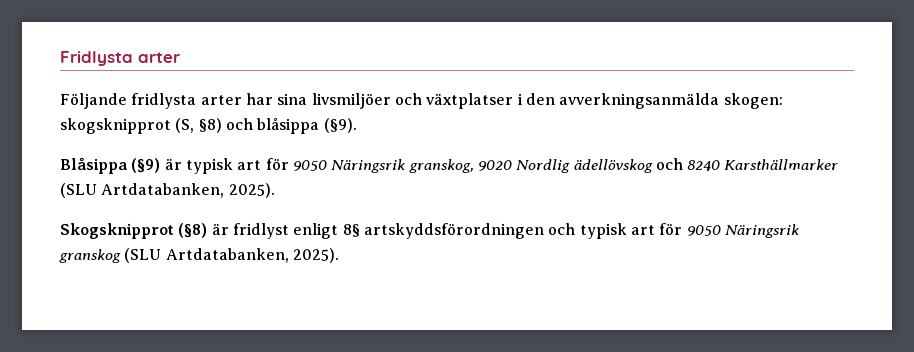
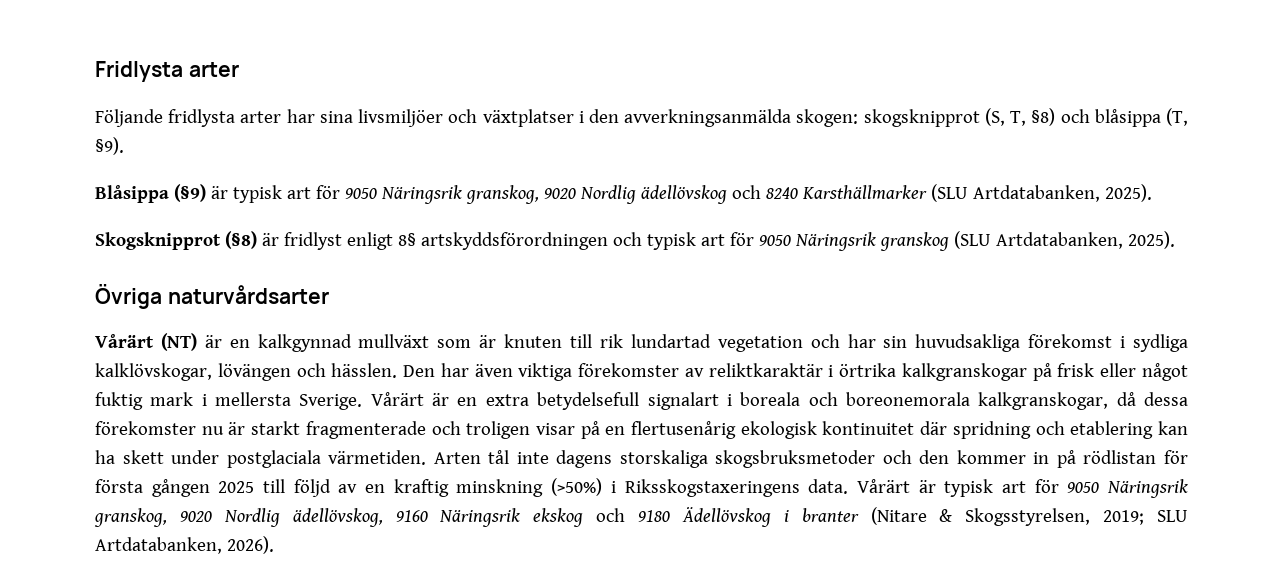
(195, 125) none -> [1010,111,1027,126] T,
[323,118,357,133] (§9). -> [1165,108,1188,126] [95,137,124,155] (T, §9).
(339, 255) none -> [95,284,329,309] [95,333,1189,352] [95,363,1188,381] [95,392,1189,410] [95,421,1189,439] [95,450,1188,468] [95,478,1189,498] [94,507,1188,527] [95,536,274,554] // Övriga naturvårdsarter // Vårärt (NT) är en kalkgynnad mullväxt som är knuten till rik lundartad vegetation och har sin huvudsakliga förekomst i sydliga kalklövskogar, lövängen och hässlen. Den har även viktiga förekomster av reliktkaraktär i örtrika kalkgranskogar på frisk eller något fuktig mark i mellersta Sverige. Vårärt är en extra betydelsefull signalart i boreala och boreonemorala kalkgranskogar, då dessa förekomster nu är starkt fragmenterade och troligen visar på en flertusenårig ekologisk kontinuitet där spridning och etablering kan ha skett under postglaciala värmetiden. Arten tål inte dagens storskaliga skogsbruksmetoder och den kommer in på rödlistan för första gången 2025 till följd av en kraftig minskning (>50%) i Riksskogstaxeringens data. Vårärt är typisk art för 9050 Näringsrik granskog, 9020 Nordlig ädellövskog, 9160 Näringsrik ekskog och 9180 Ädellövskog i branter (Nitare & Skogsstyrelsen, 2019; SLU Artdatabanken, 2026).

